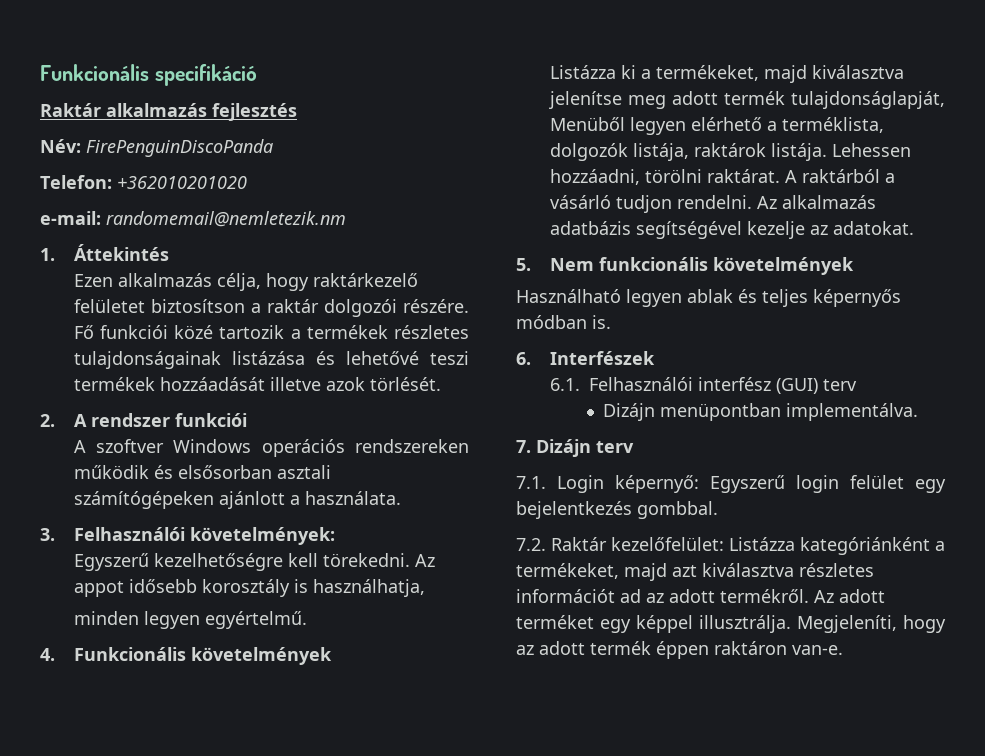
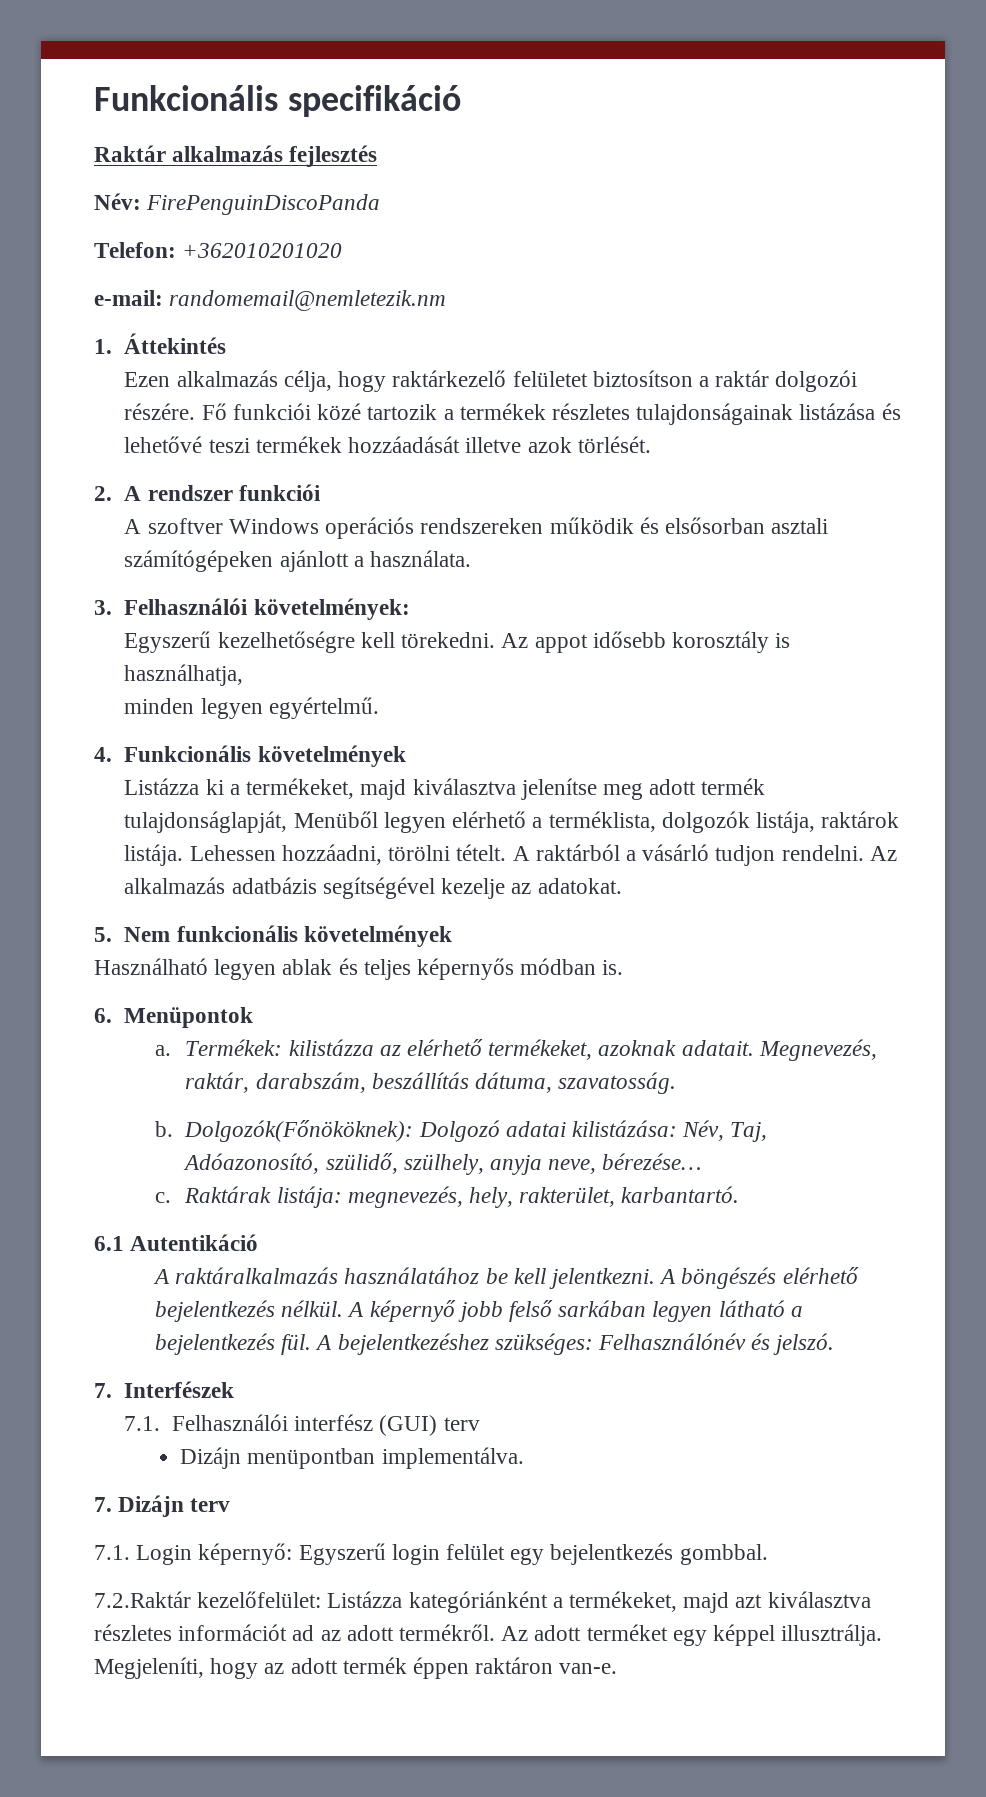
[706,169,780,183] raktárat. -> [456,844,507,861] tételt.
(531, 358) none -> [124,1007,254,1028] [154,1039,877,1061] [185,1072,677,1094] [154,1120,768,1142] [183,1153,702,1175] [154,1186,740,1208] [94,1234,259,1251] [152,1267,859,1289] [154,1300,803,1322] [154,1333,835,1355] [94,1383,112,1398] Menüpontok // a. Termékek: kilistázza az elérhető termékeket, azoknak adatait. Megnevezés, raktár, darabszám, beszállítás dátuma, szavatosság. // b. Dolgozók(Főnököknek): Dolgozó adatai kilistázása: Név, Taj, Adóazonosító, szülidő, szülhely, anyja neve, bérezése… // c. Raktárak listája: megnevezés, hely, rakterület, karbantartó. // 6.1 Autentikáció // A raktáralkalmazás használatához be kell jelentkezni. A böngészés elérhető bejelentkezés nélkül. A képernyő jobb felső sarkában legyen látható a bejelentkezés fül. A bejelentkezéshez szükséges: Felhasználónév és jelszó. // 7.
[549,378,580,391] 6.1. -> [124,1416,161,1431] 7.1.
[516,537,607,551] 7.2. Raktár -> [94,1591,191,1608] 7.2.Raktár

